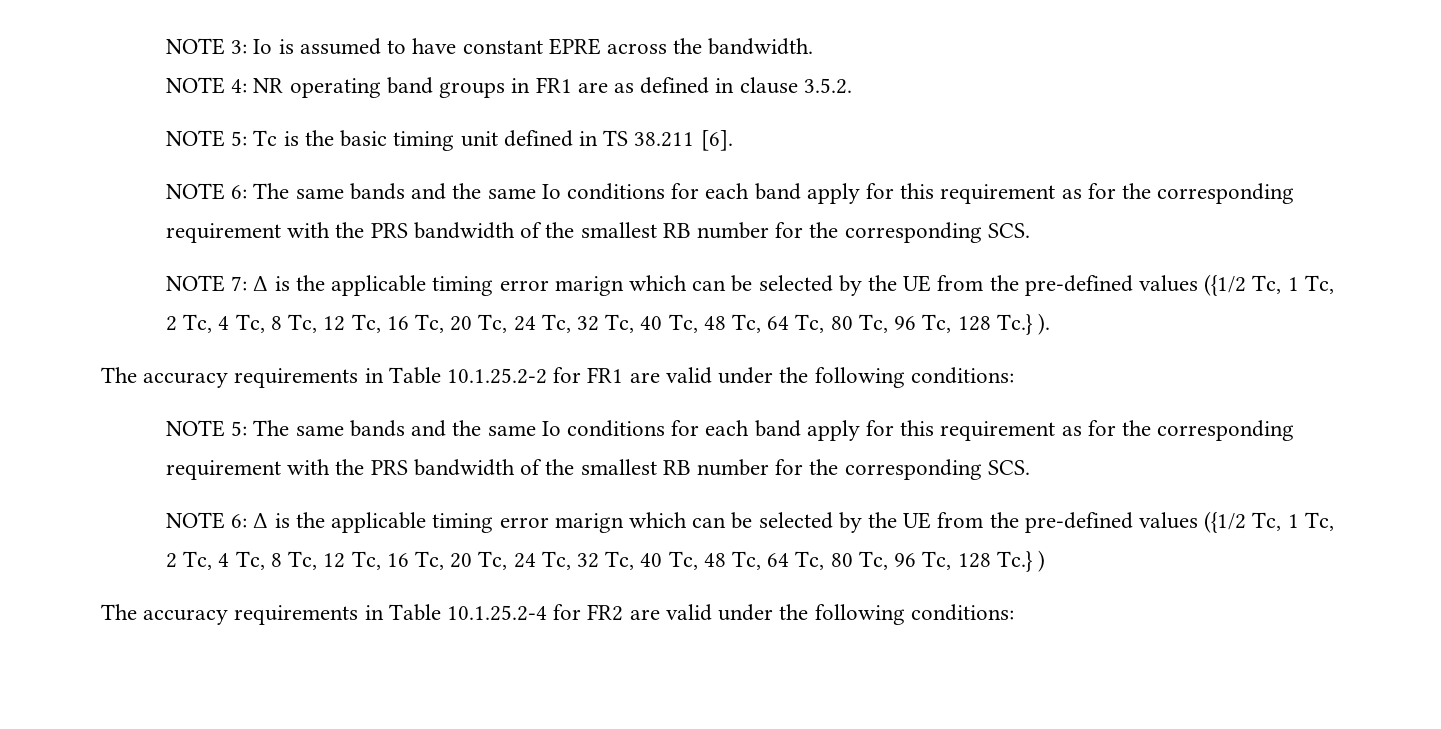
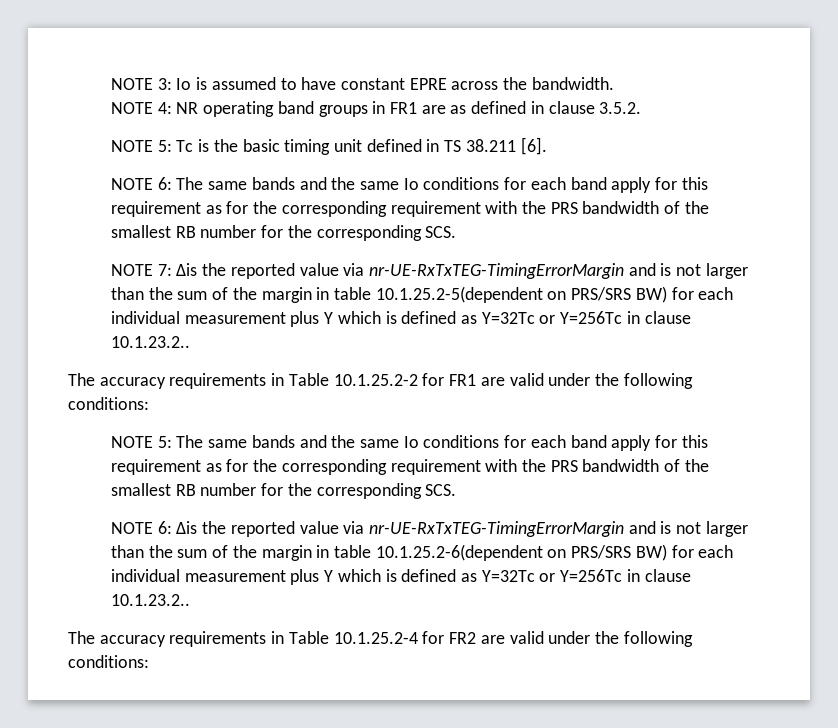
[253,274,1334,296] [166,313,1050,335] Δ is the applicable timing error marign which can be selected by the UE from the pre-defined values ({1/2 Tc, 1 Tc, 2 Tc, 4 Tc, 8 Tc, 12 Tc, 16 Tc, 20 Tc, 24 Tc, 32 Tc, 40 Tc, 48 Tc, 64 Tc, 80 Tc, 96 Tc, 128 Tc.} ). -> [176,263,748,279] [110,286,734,303] [110,311,691,327] [110,336,190,348] Δis the reported value via nr-UE-RxTxTEG-TimingErrorMargin and is not larger than the sum of the margin in table 10.1.25.2-5(dependent on PRS/SRS BW) for each individual measurement plus Y which is defined as Y=32Tc or Y=256Tc in clause 10.1.23.2..
[253,511,1334,533] [166,550,1045,572] Δ is the applicable timing error marign which can be selected by the UE from the pre-defined values ({1/2 Tc, 1 Tc, 2 Tc, 4 Tc, 8 Tc, 12 Tc, 16 Tc, 20 Tc, 24 Tc, 32 Tc, 40 Tc, 48 Tc, 64 Tc, 80 Tc, 96 Tc, 128 Tc.} ) -> [176,521,748,537] [110,544,734,561] [110,569,691,585] [110,594,190,606] Δis the reported value via nr-UE-RxTxTEG-TimingErrorMargin and is not larger than the sum of the margin in table 10.1.25.2-6(dependent on PRS/SRS BW) for each individual measurement plus Y which is defined as Y=32Tc or Y=256Tc in clause 10.1.23.2..

